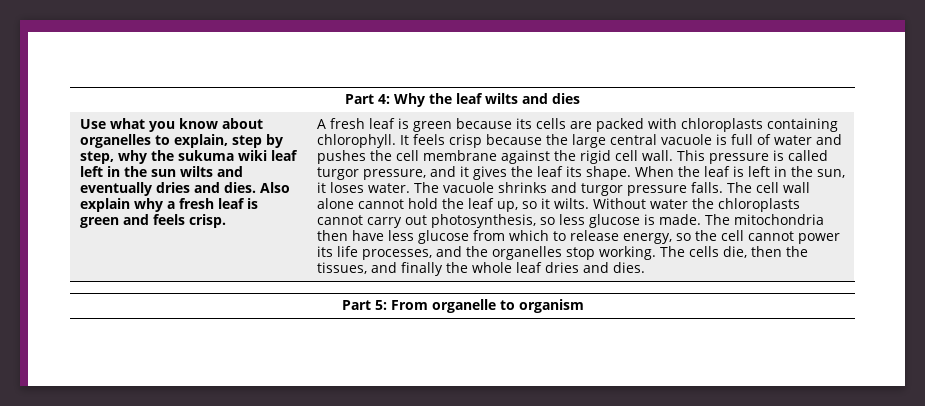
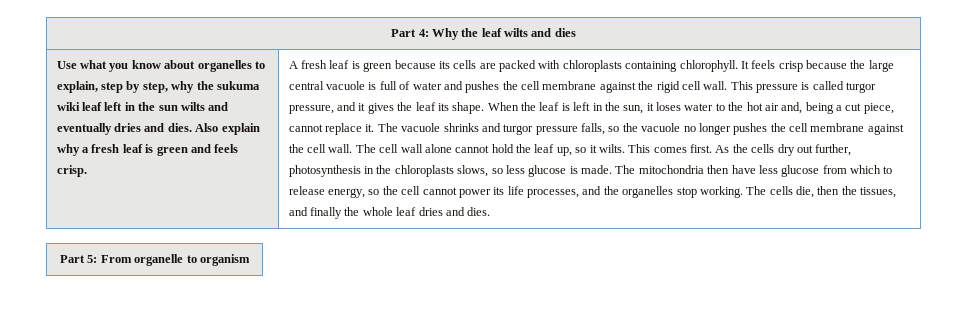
[367,183,410,193] water. -> [684,102,894,114] [288,123,375,135] water to the hot air and, being a cut piece, cannot replace it.
[690,182,723,193] falls. -> [581,123,904,135] [288,144,353,153] falls, so the vacuole no longer pushes the cell membrane against the cell wall.
[592,198,800,212] [316,214,536,228] Without water the chloroplasts cannot carry out photosynthesis, -> [628,144,852,156] [288,165,489,177] This comes first. As the cells dry out further, photosynthesis in the chloroplasts slows,

